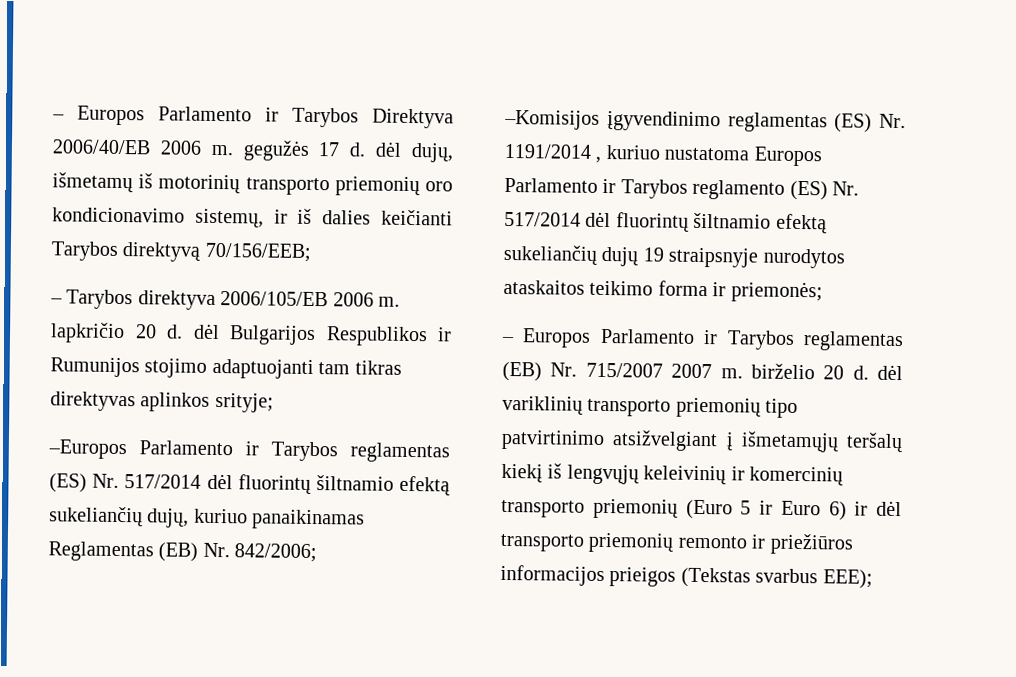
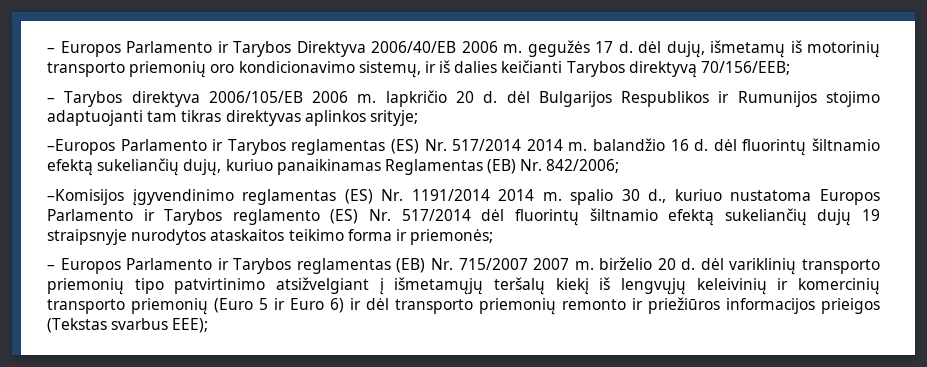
(202, 481) none -> [526,138,709,151] 2014 m. balandžio 16 d.
[595,156,602,163] , -> [498,189,667,205] 2014 m. spalio 30 d.,

